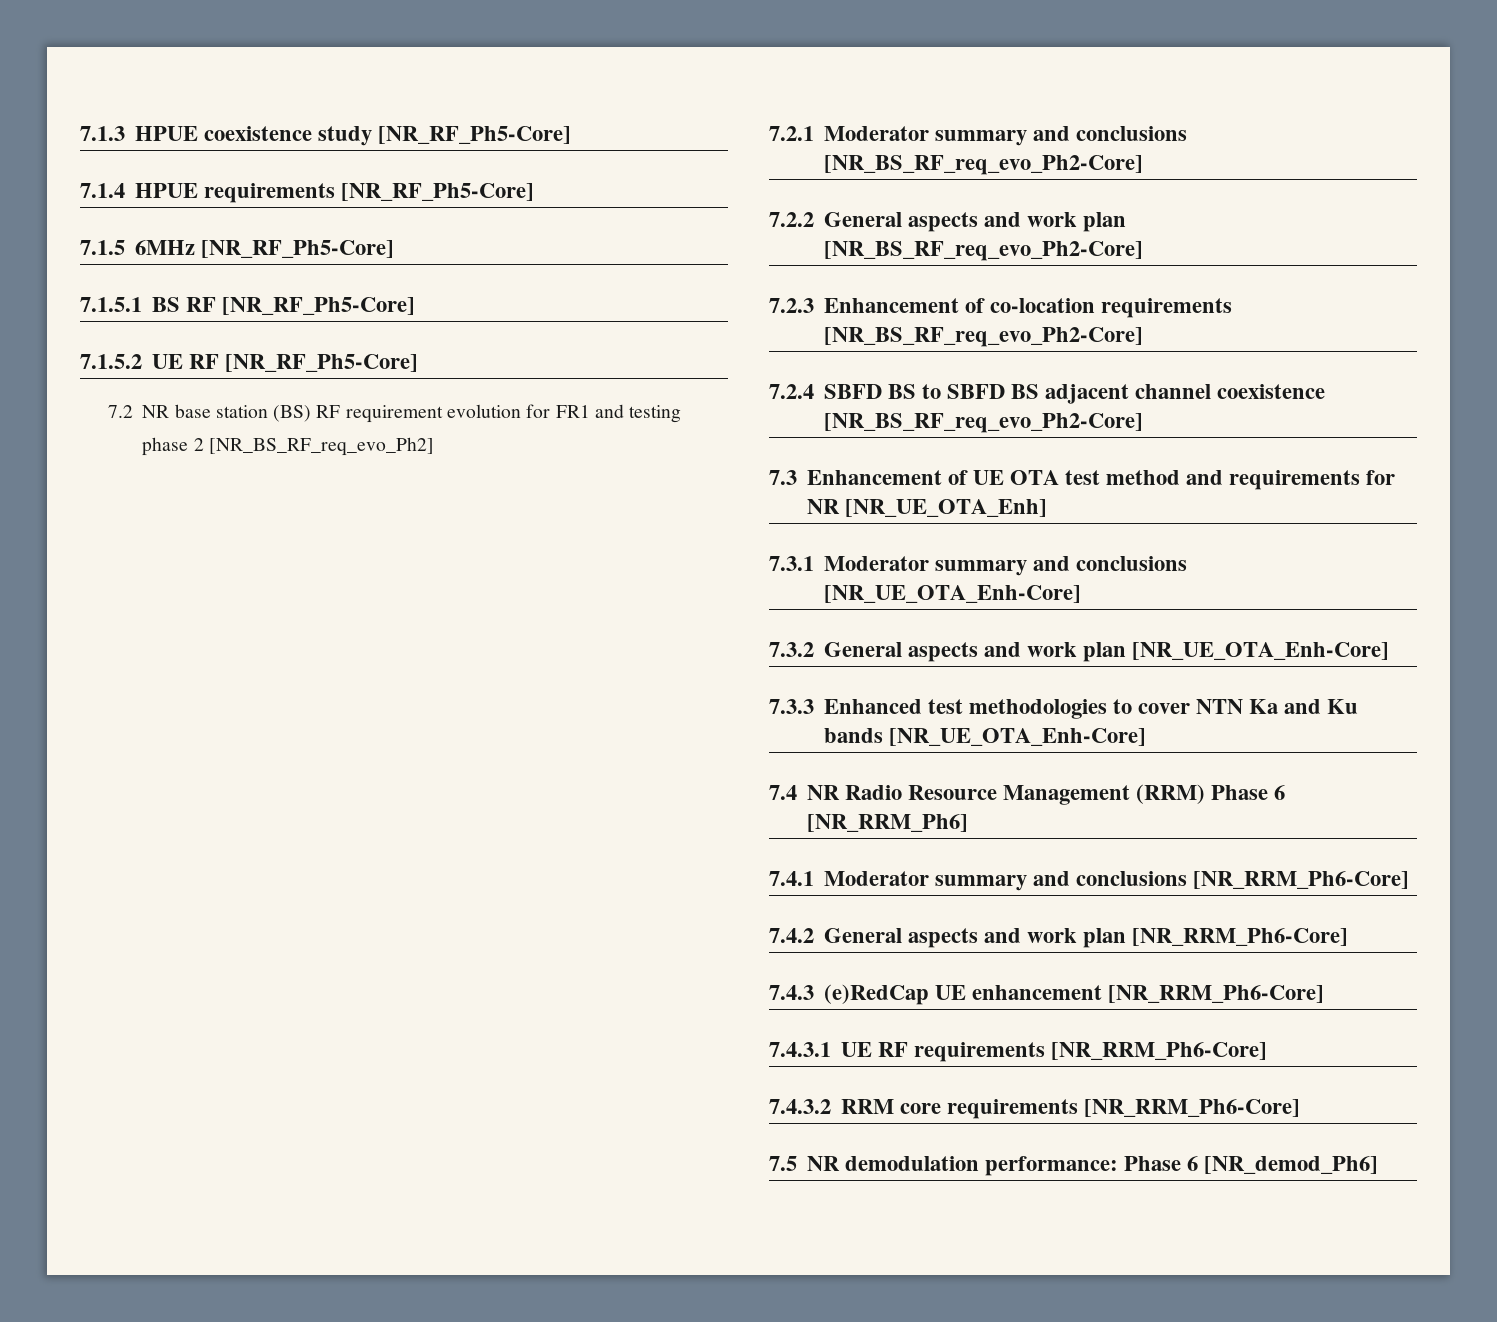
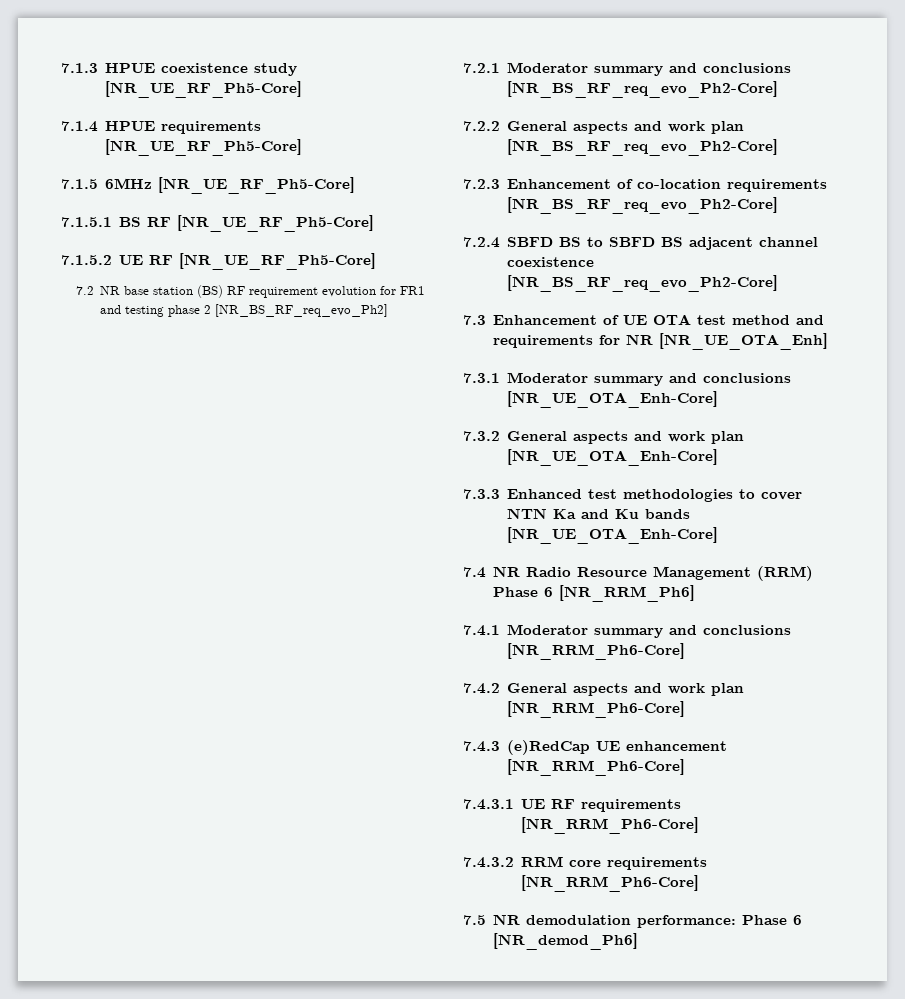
[377,126,571,144] [NR_RF_Ph5-Core] -> [104,81,302,98] [NR_UE_RF_Ph5-Core]
[340,183,534,201] [NR_RF_Ph5-Core] -> [104,139,302,156] [NR_UE_RF_Ph5-Core]
[200,240,394,258] [NR_RF_Ph5-Core] -> [157,177,355,194] [NR_UE_RF_Ph5-Core]
[221,297,415,315] [NR_RF_Ph5-Core] -> [176,215,374,232] [NR_UE_RF_Ph5-Core]
[224,354,418,372] [NR_RF_Ph5-Core] -> [178,253,376,270] [NR_UE_RF_Ph5-Core]

